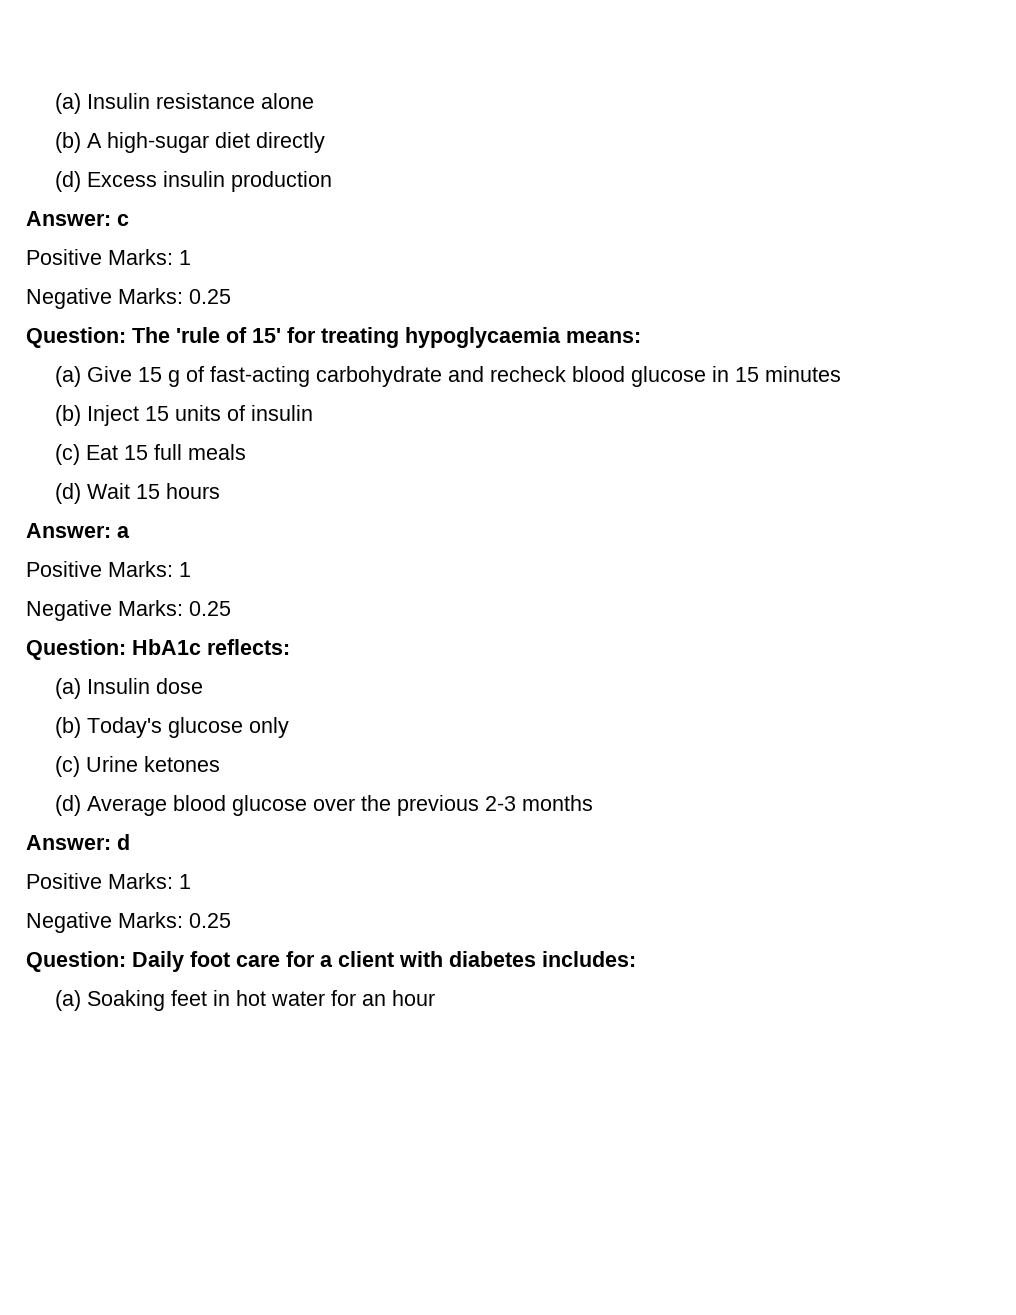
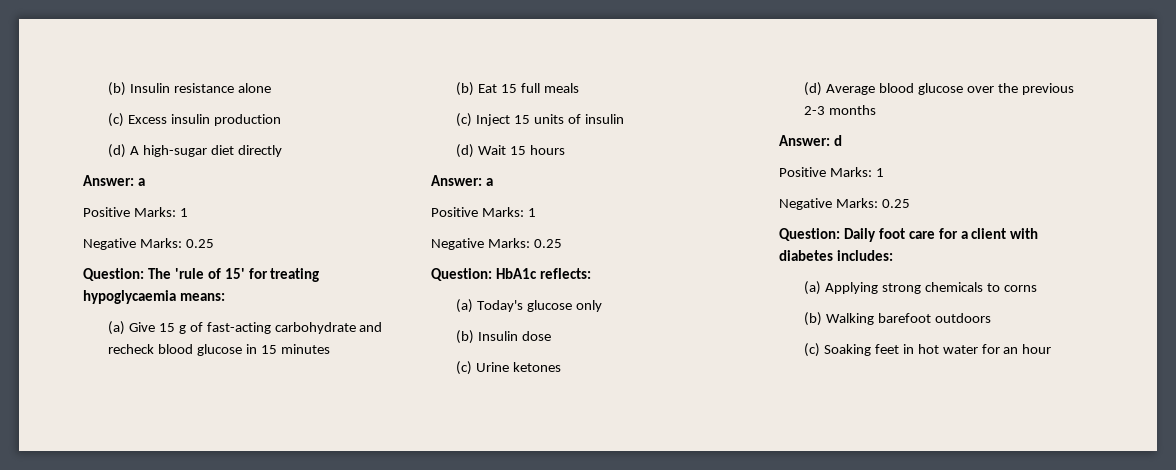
[55,93,82,114] (a) -> [108,82,127,96] (b)
[55,132,82,153] (b) -> [108,113,281,127] [108,144,127,158] (c) Excess insulin production // (d)
[55,171,333,192] [26,211,129,226] // (d) Excess insulin production // Answer: c -> [83,175,145,186] // Answer: a
(82, 415) none -> [477,83,579,93] [456,113,473,127] Eat 15 full meals // (c)
[55,444,247,465] // (c) Eat 15 full meals -> (624, 119) none
[87,678,204,694] [55,717,82,738] Insulin dose // (b) -> (474, 306) none
(290, 727) none -> [456,330,551,344] // (b) Insulin dose
(82, 1000) none -> [824,282,1037,294] [804,312,991,326] [804,343,821,357] Applying strong chemicals to corns // (b) Walking barefoot outdoors // (c)

